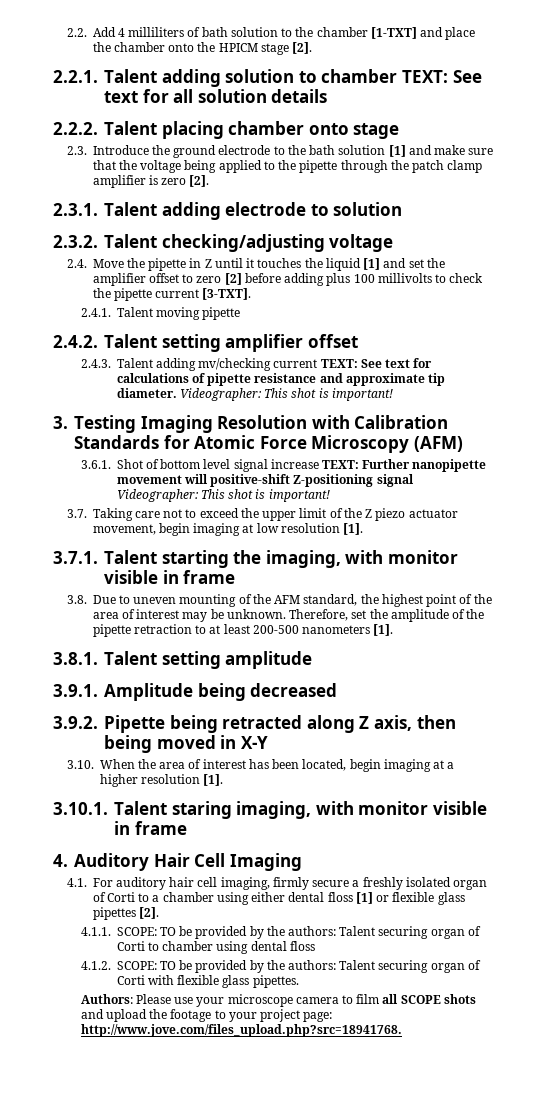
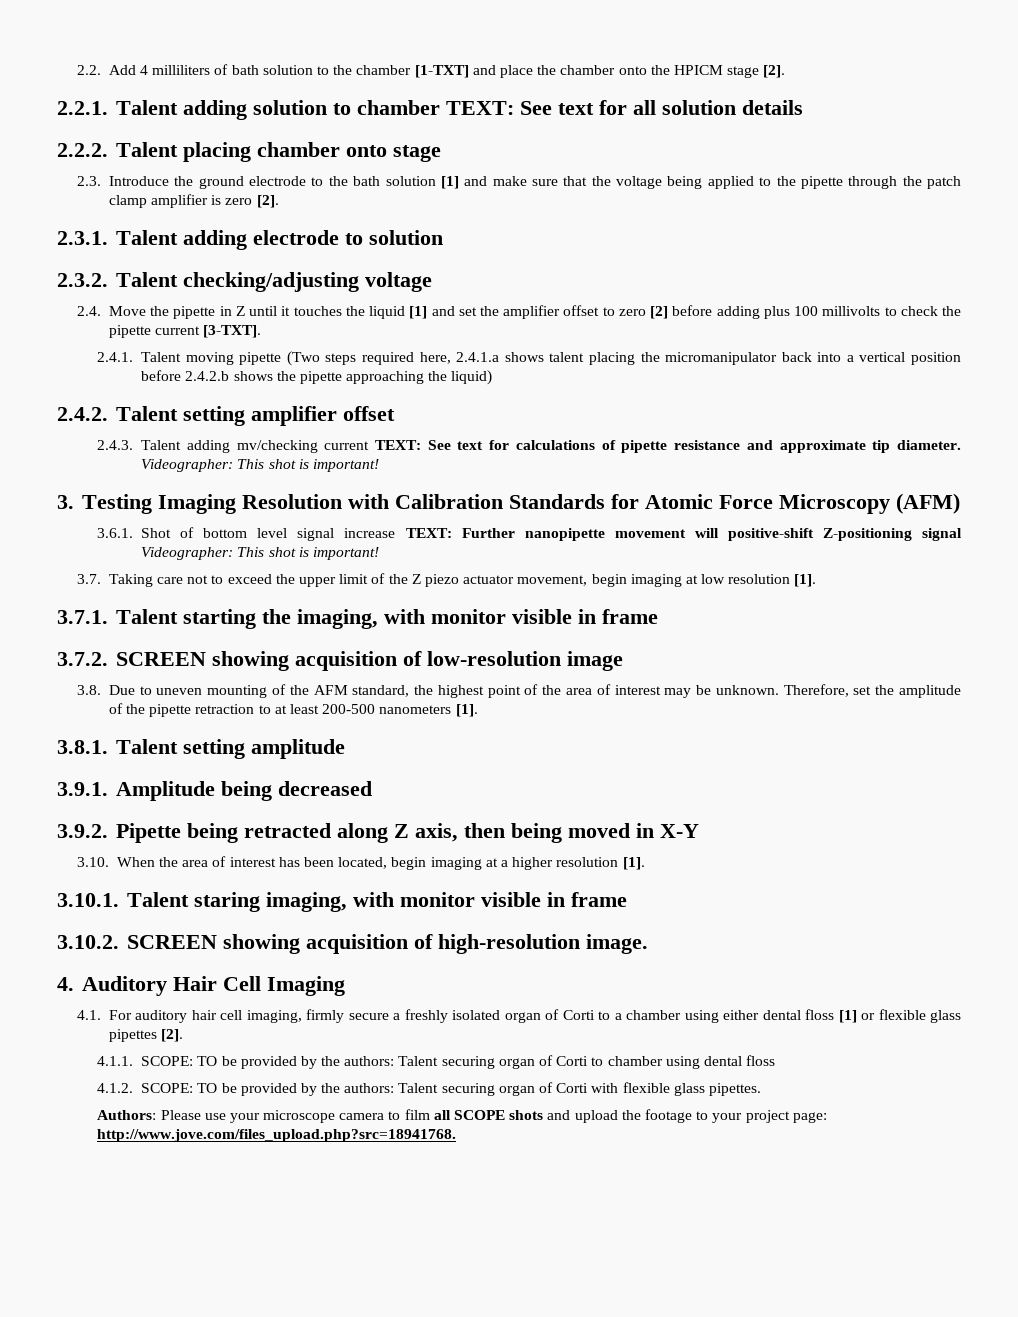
(241, 313) none -> [286,351,962,366] [141,370,493,385] (Two steps required here, 2.4.1.a shows talent placing the micromanipulator back into a vertical position before 2.4.2.b shows the pipette approaching the liquid)
(236, 577) none -> [57,651,623,671] // 3.7.2. SCREEN showing acquisition of low-resolution image
(187, 828) none -> [57,934,648,954] // 3.10.2. SCREEN showing acquisition of high-resolution image.

